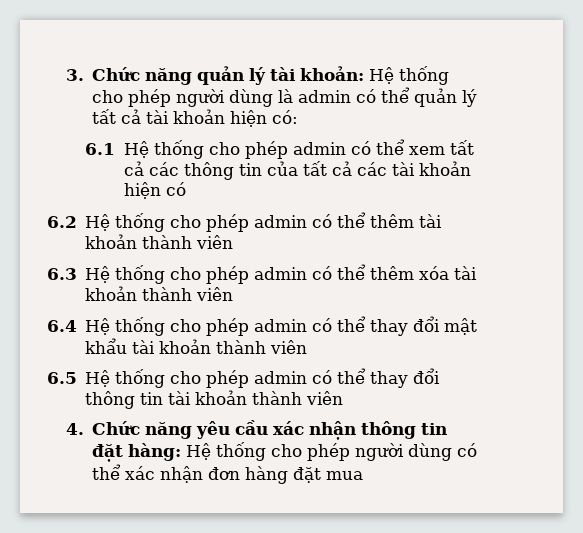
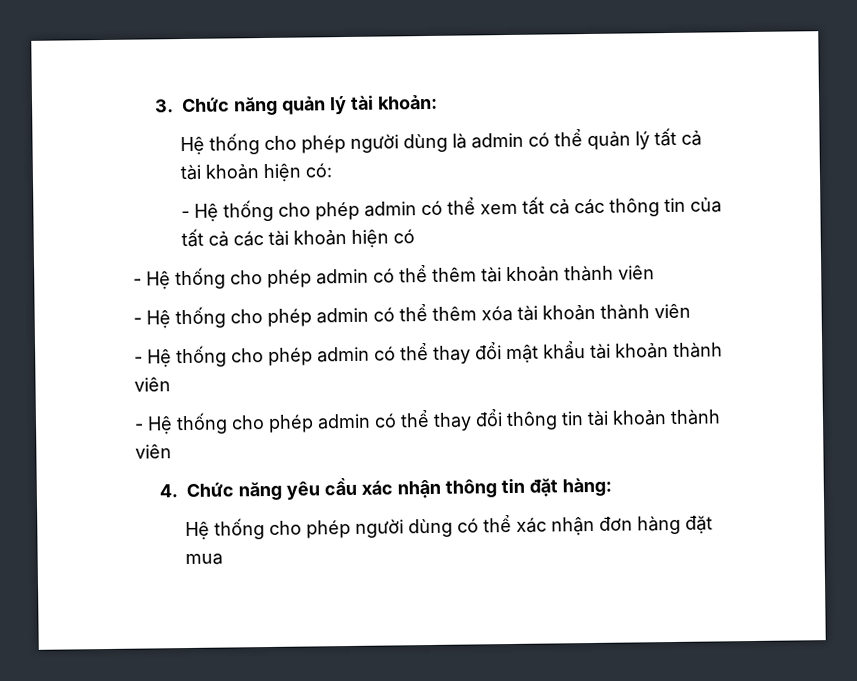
(365, 73) none -> (439, 102) //
[85,143,116,155] 6.1 -> [180,210,190,219] -
[47,216,77,228] 6.2 -> [133,278,142,286] -
[47,268,77,280] 6.3 -> [133,317,142,325] -
[47,320,77,332] 6.4 -> [134,356,143,364] -
[47,372,77,384] 6.5 -> [135,423,144,431] -
(182, 452) none -> (613, 487) //

